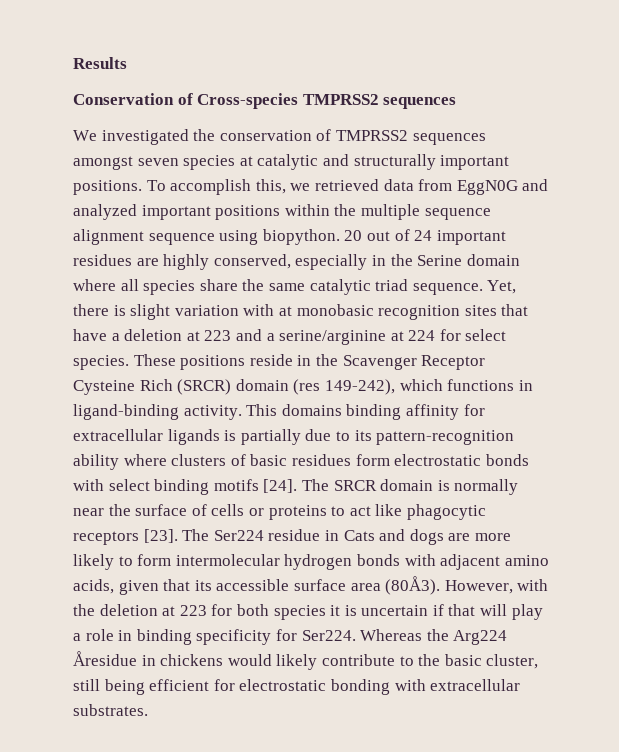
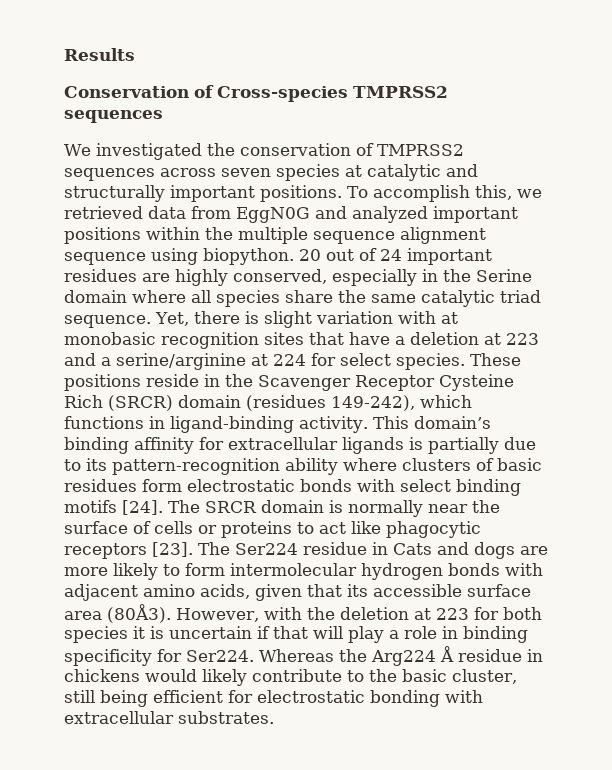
[73,156,133,170] amongst -> [160,168,216,177] across
[293,379,321,395] (res -> [246,395,326,411] (residues
[281,404,342,416] domains -> [413,416,491,429] domain’s
[73,651,137,666] Åresidue -> [440,646,522,662] Å residue

